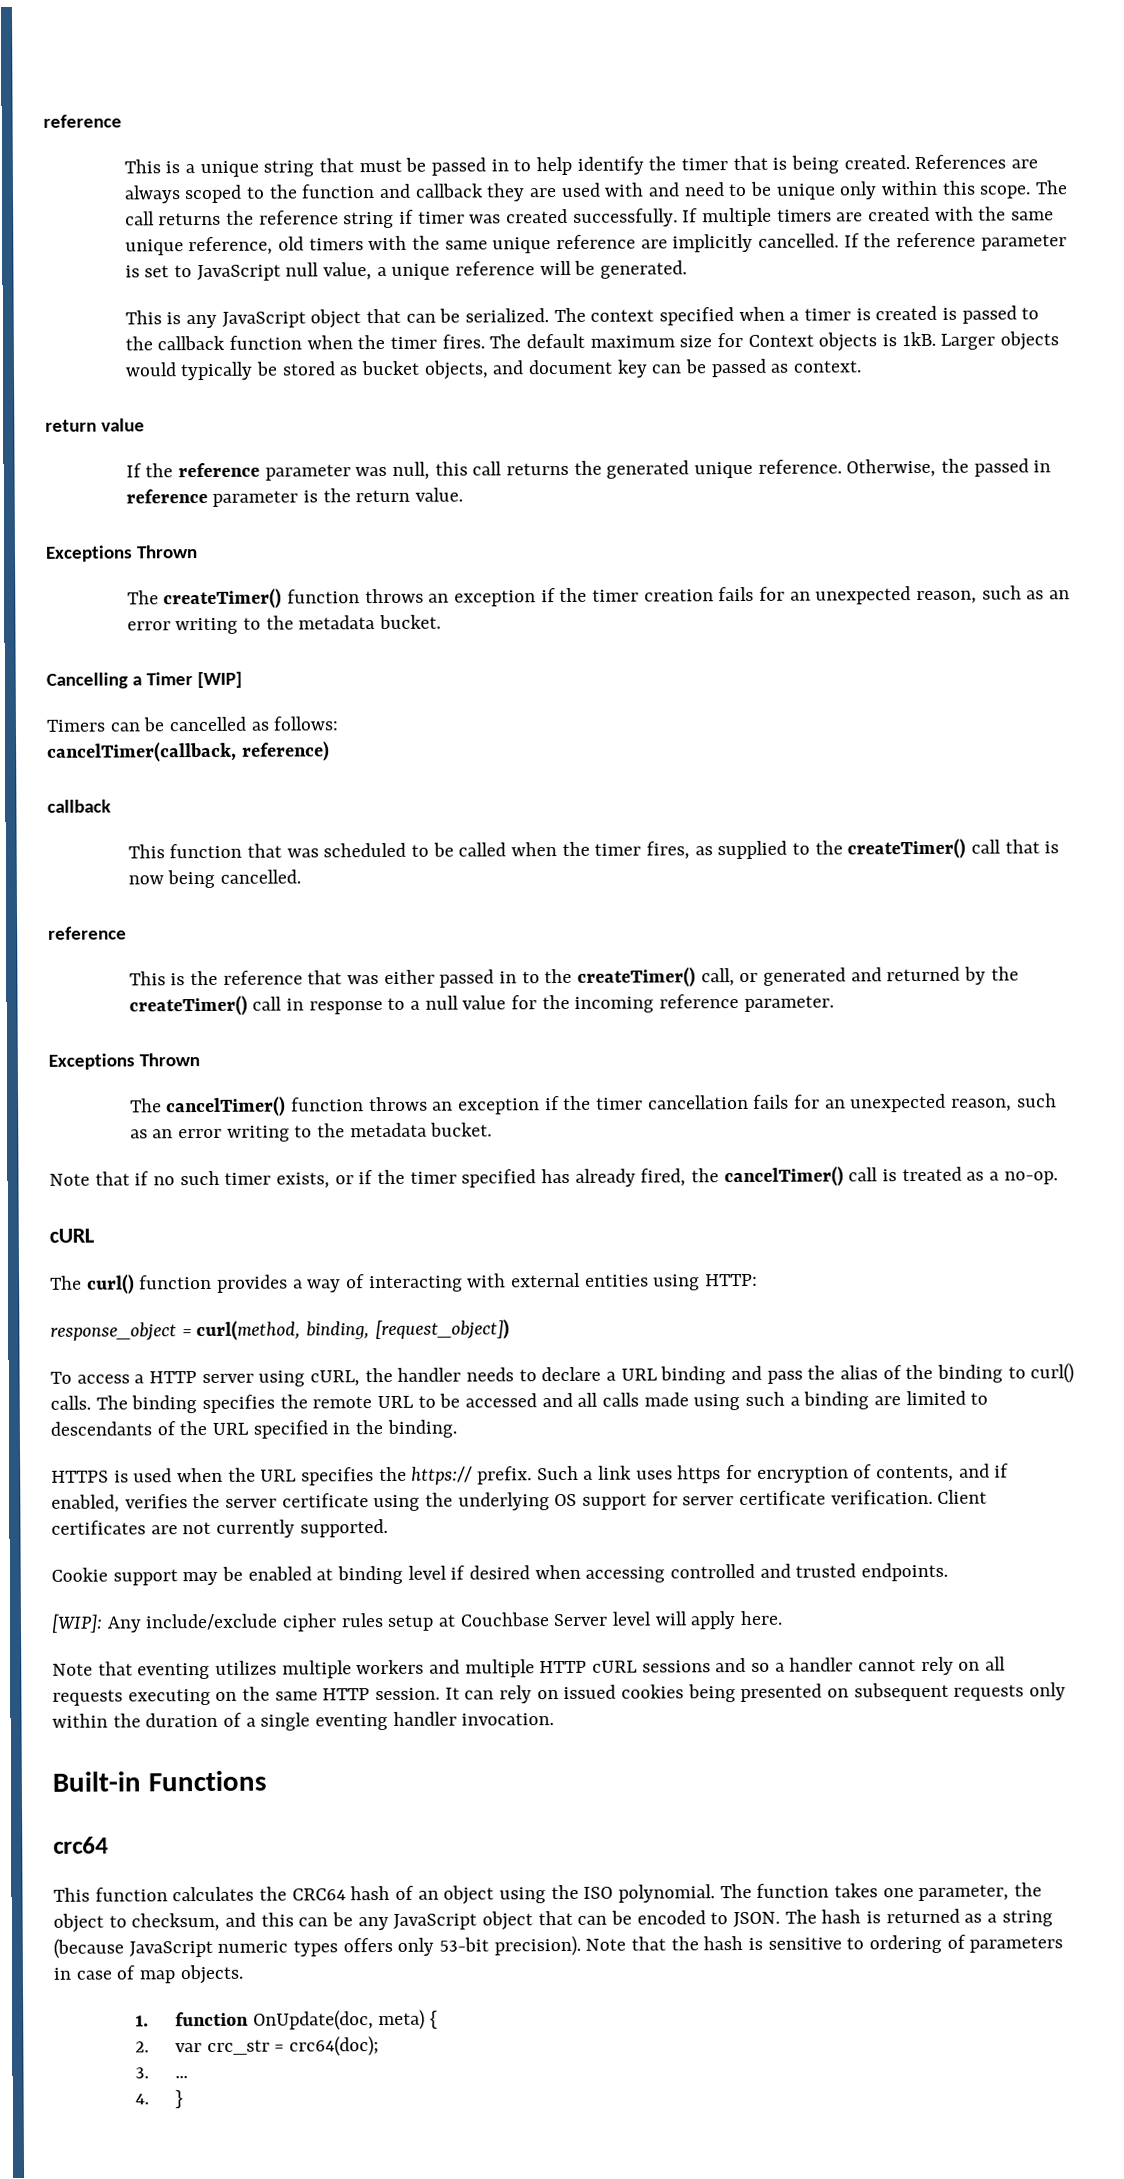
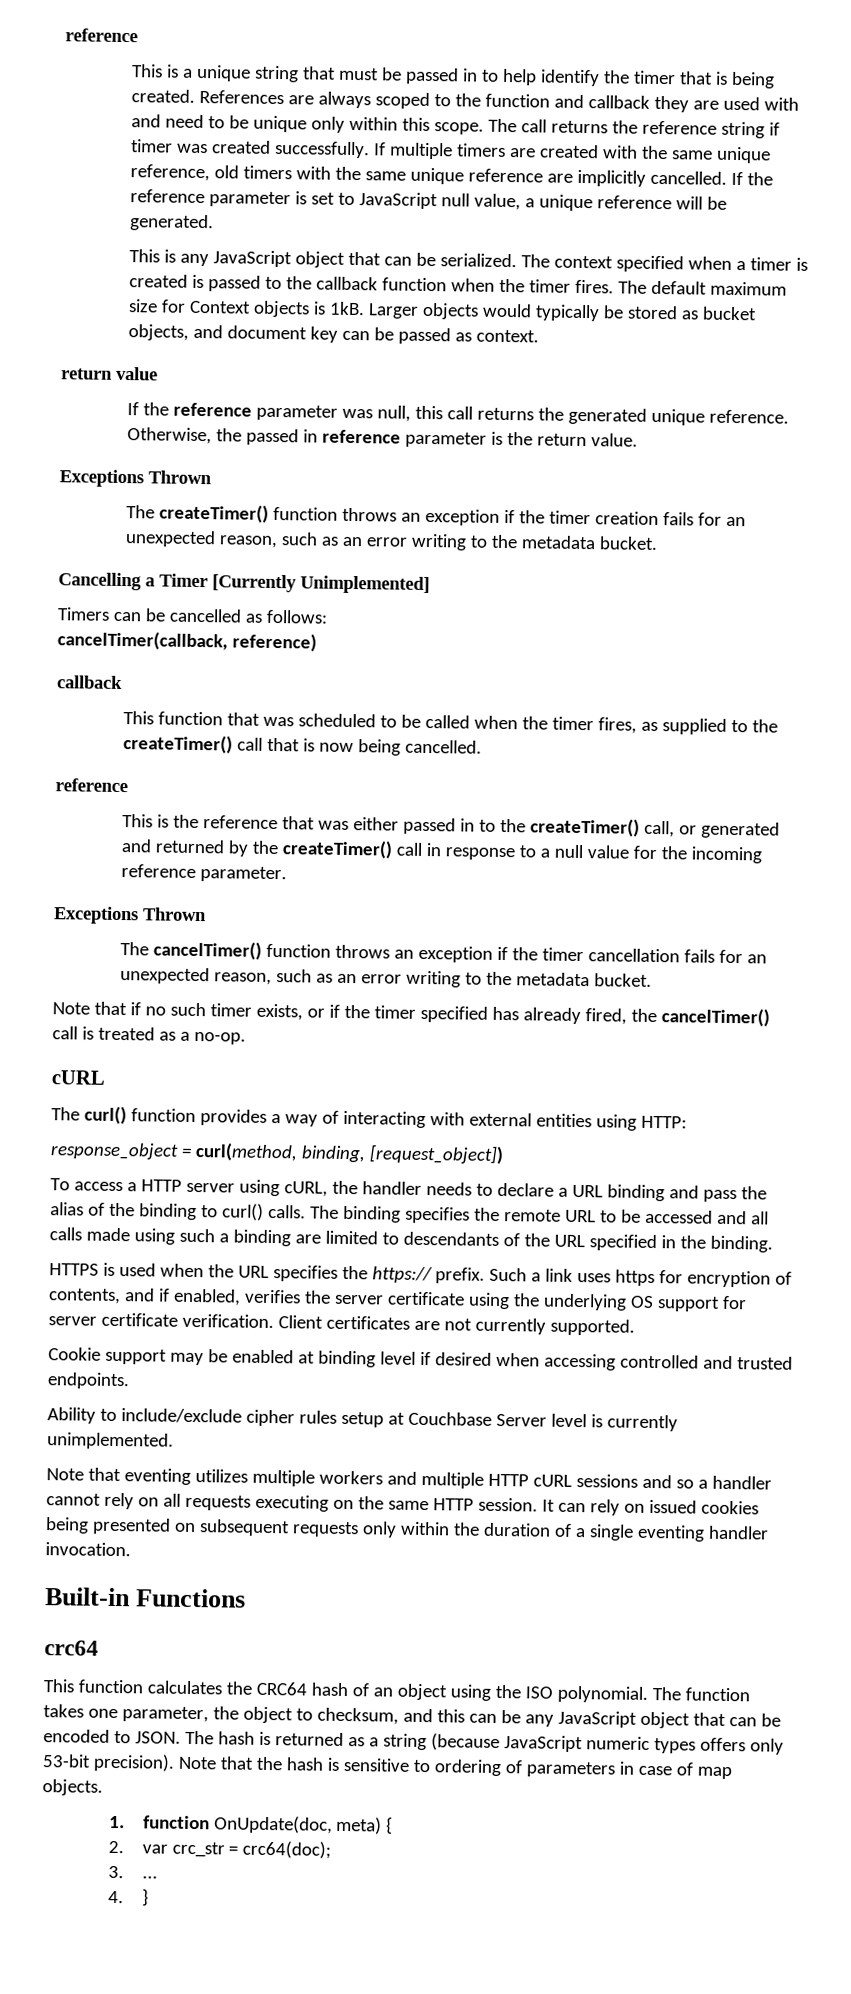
[196,671,242,689] [WIP] -> [212,574,430,595] [Currently Unimplemented]
[51,1613,142,1633] [WIP]: Any -> [47,1407,117,1424] Ability to
[654,1610,783,1630] will apply here. -> [590,1414,678,1432] [47,1432,174,1450] is currently unimplemented.

